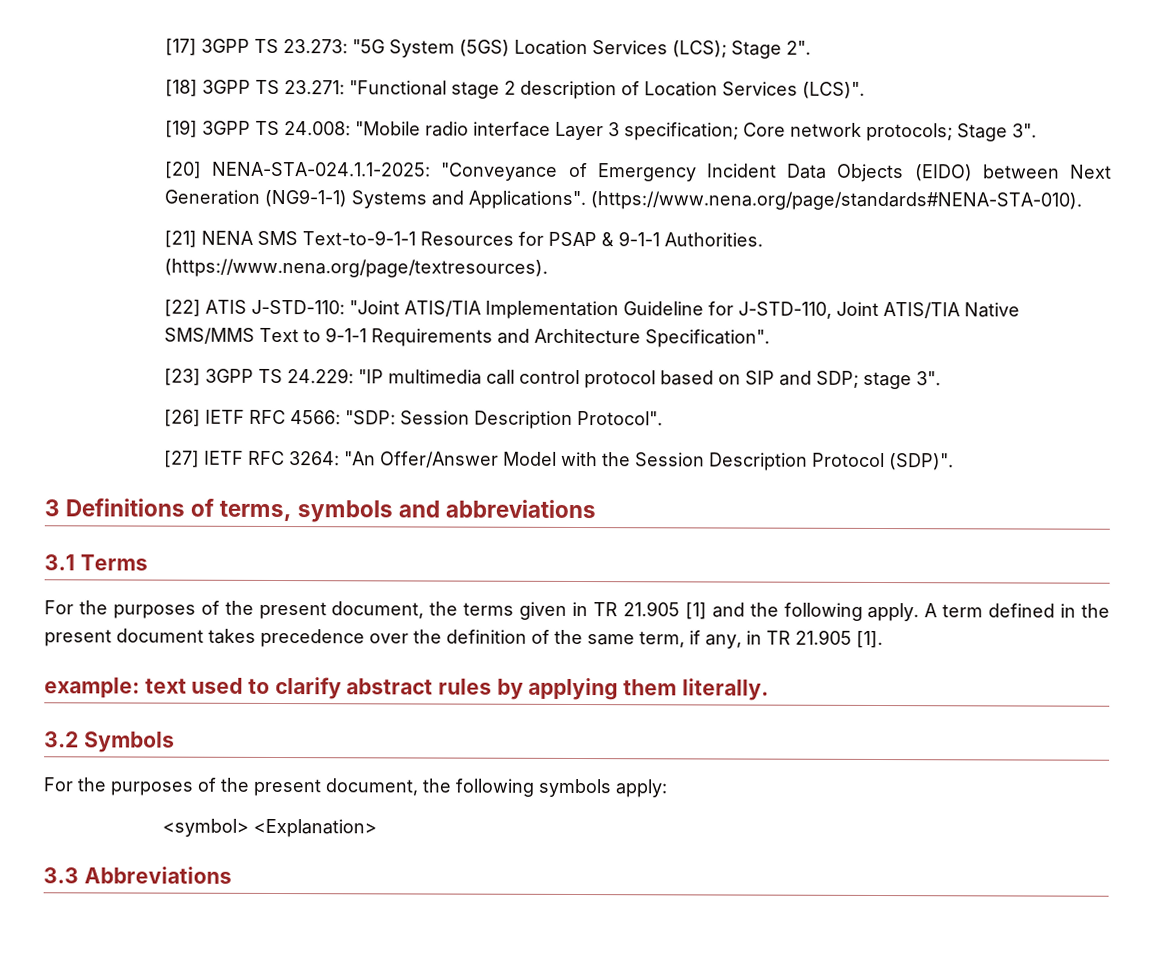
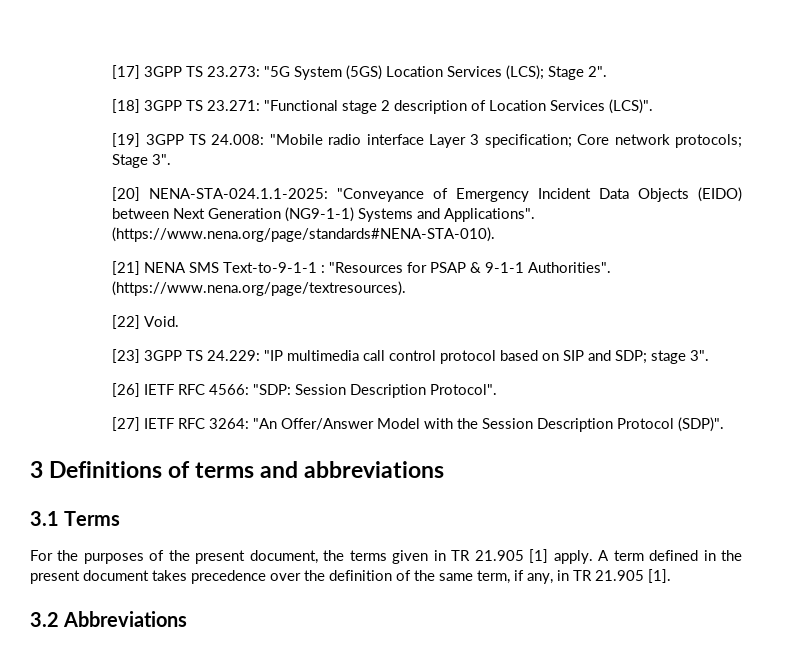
[419,231,514,246] Resources -> [321,262,404,273] : "Resources
[663,232,763,247] Authorities. -> [528,262,612,273] Authorities".
[204,299,1020,320] [163,327,770,348] ATIS J-STD-110: "Joint ATIS/TIA Implementation Guideline for J-STD-110, Joint ATIS/TIA Native SMS/MMS Text to 9-1-1 Requirements and Architecture Specification". -> [144,316,180,327] Void.
[219,500,394,523] terms, symbols -> [195,462,255,478] terms
[711,602,863,621] and the following -> (549, 556) none
[44,676,769,701] [44,731,175,753] [43,777,667,798] [161,818,377,838] [43,867,79,884] example: text used to clarify abstract rules by applying them literally. // 3.2 Symbols // For the purposes of the present document, the following symbols apply: // <symbol> <Explanation> // 3.3 -> [30,612,59,627] 3.2

